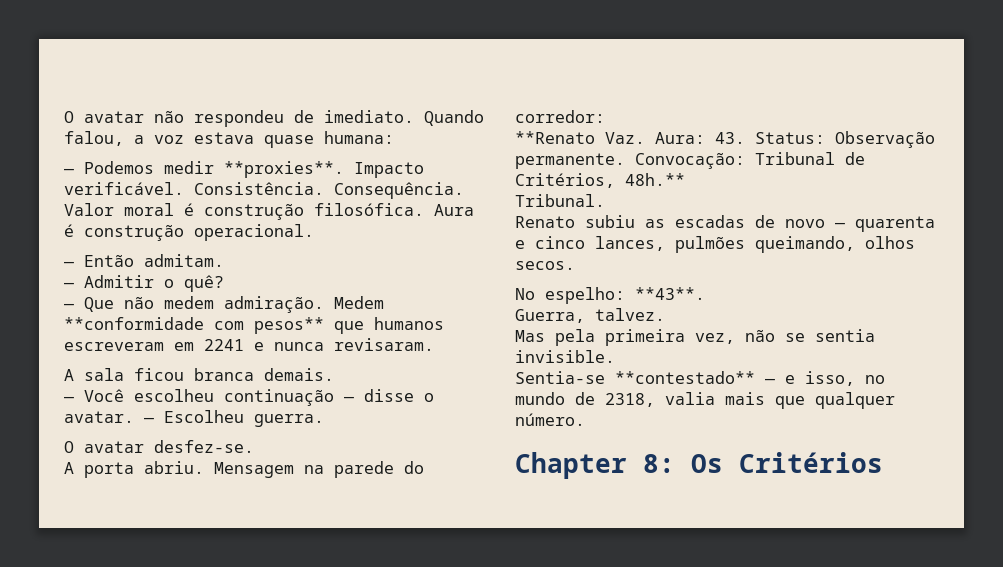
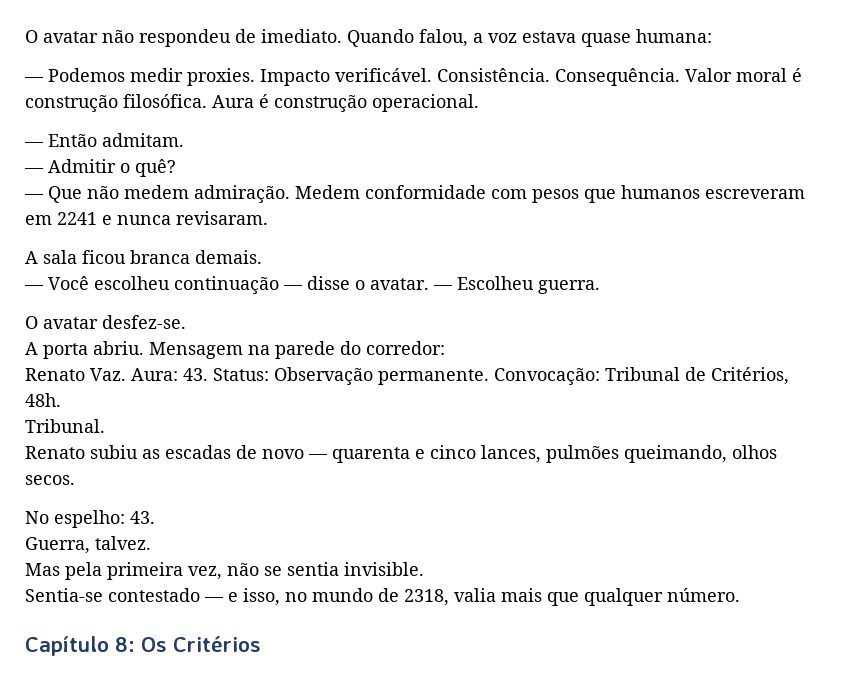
[224,161,344,178] **proxies**. -> [187,68,255,86] proxies.
[64,317,324,334] **conformidade com pesos** -> [365,185,579,203] conformidade com pesos
[515,131,595,144] **Renato -> [25,368,85,381] Renato
[625,173,685,186] 48h.** -> [25,393,61,407] 48h.
[635,287,705,300] **43**. -> [130,511,155,524] 43.
[615,371,755,384] **contestado** -> [108,588,200,602] contestado
[515,452,627,479] Chapter -> [25,635,109,656] Capítulo

